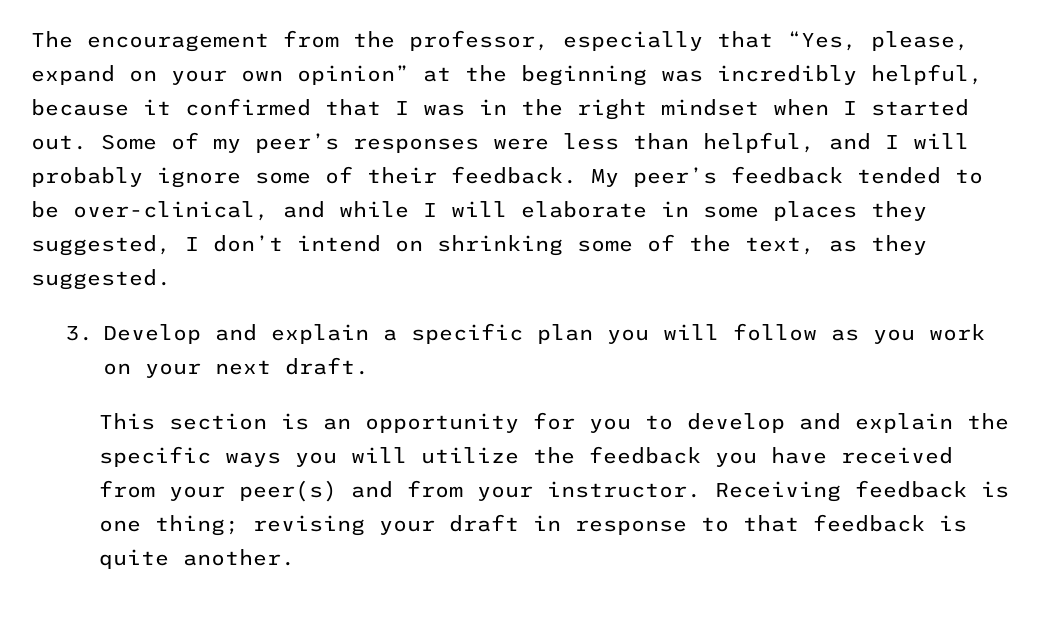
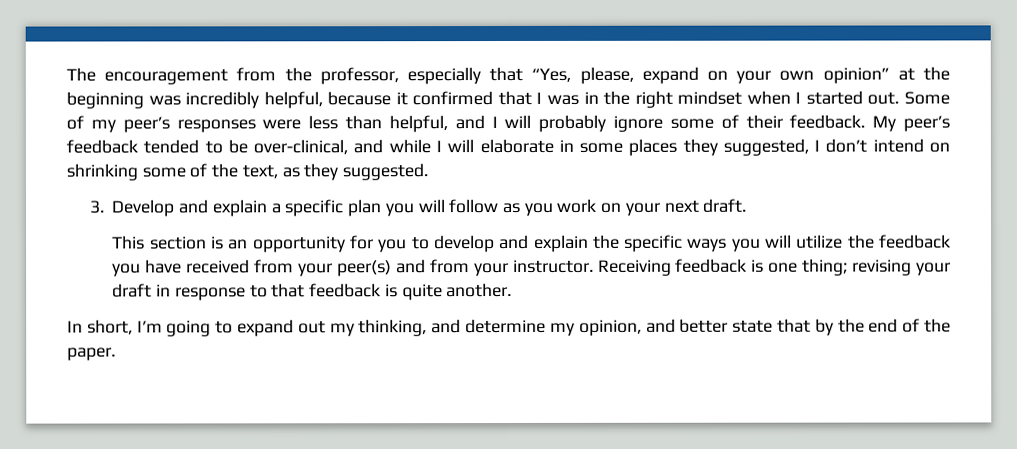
(296, 557) none -> [67,318,952,337] [67,347,116,361] // In short, I’m going to expand out my thinking, and determine my opinion, and better state that by the end of the paper.

